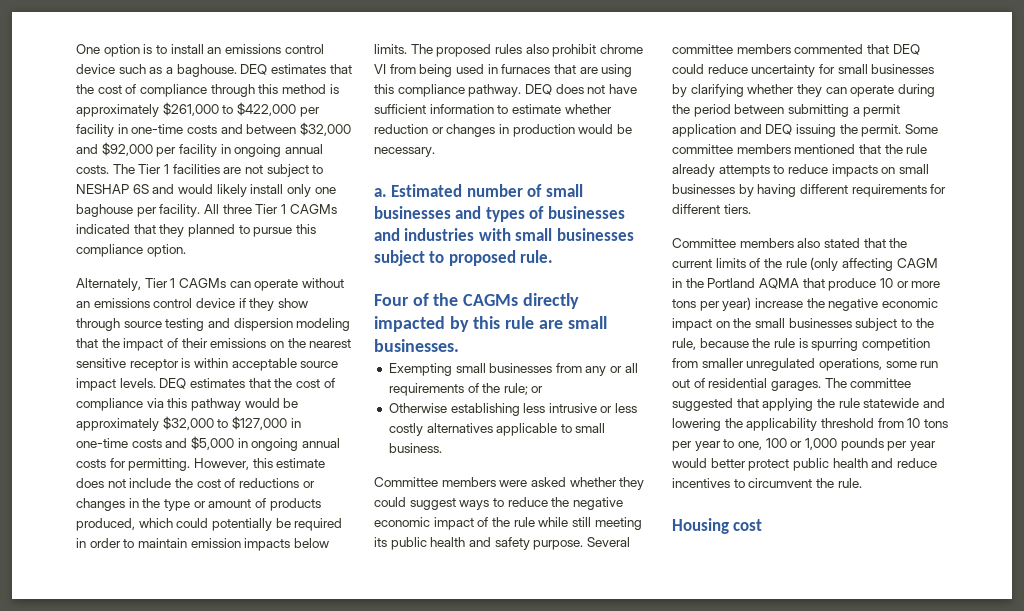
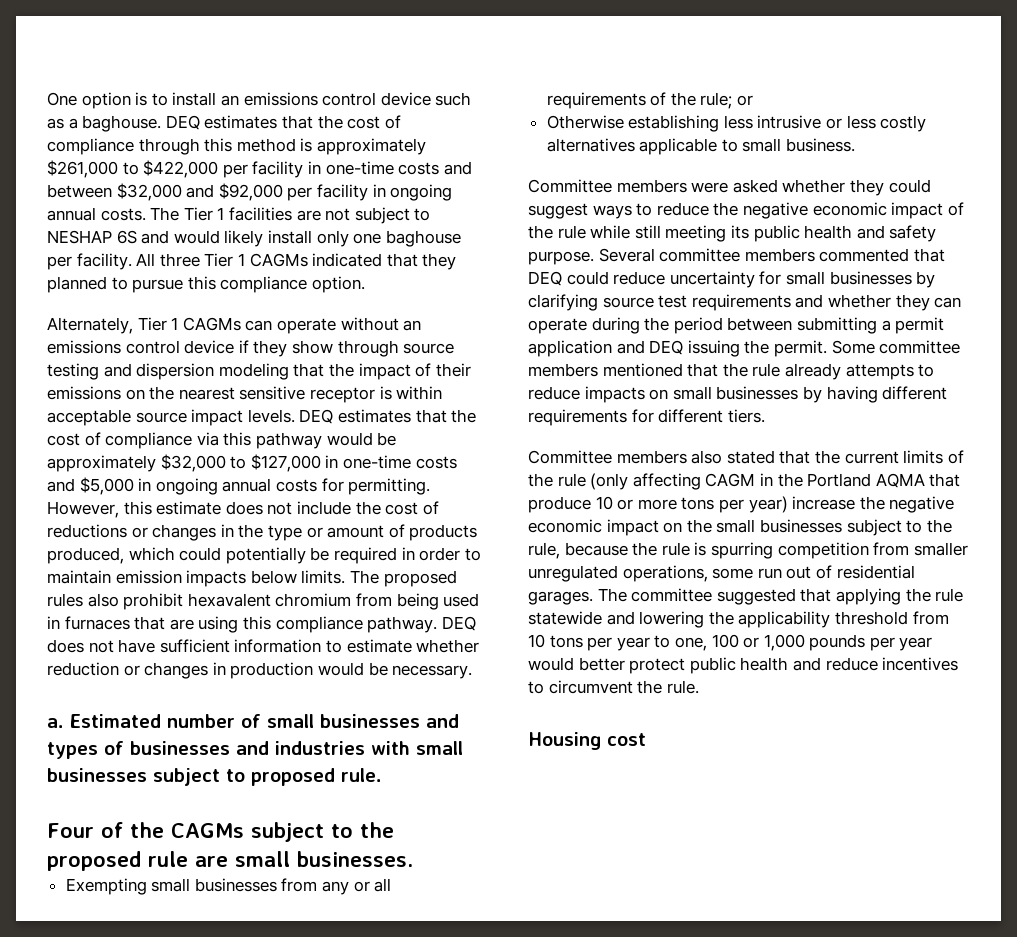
[599,44,643,54] [374,64,386,74] chrome VI -> [187,593,352,607] hexavalent chromium
[522,293,579,309] [374,316,501,332] directly impacted by this -> [250,822,394,842] [47,851,141,871] subject to the proposed
(744, 90) none -> [602,294,824,311] source test requirements and

